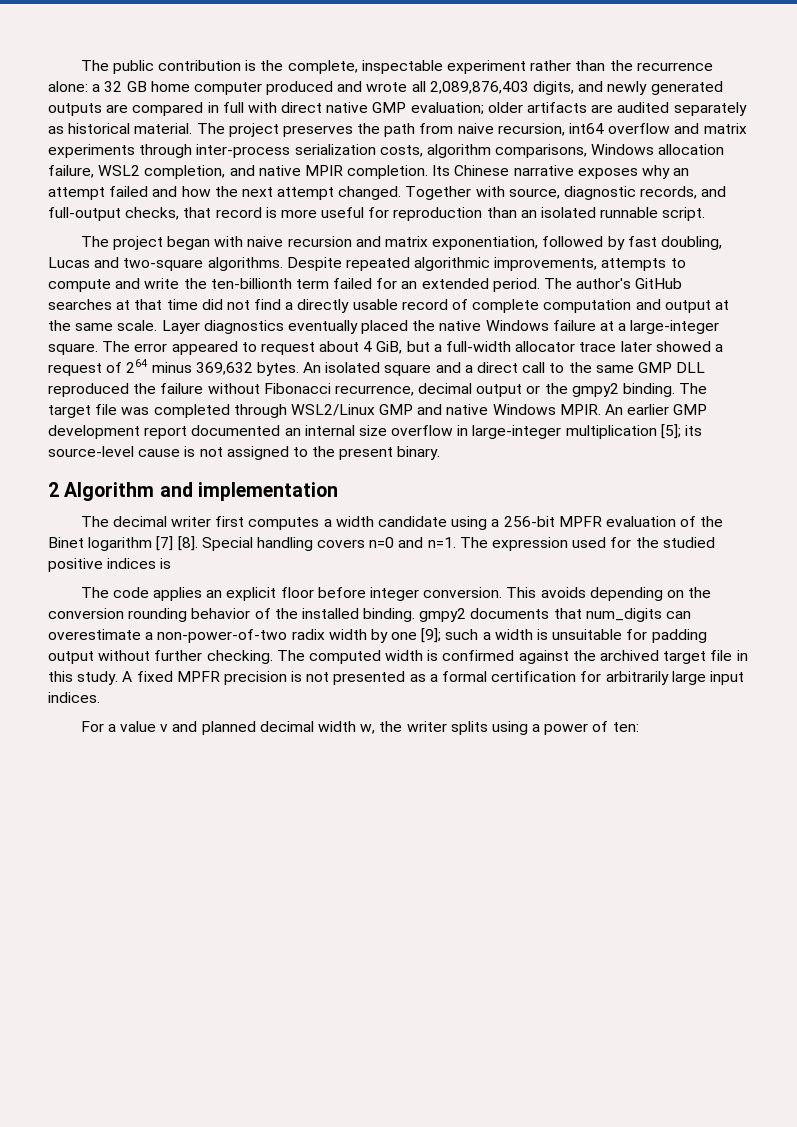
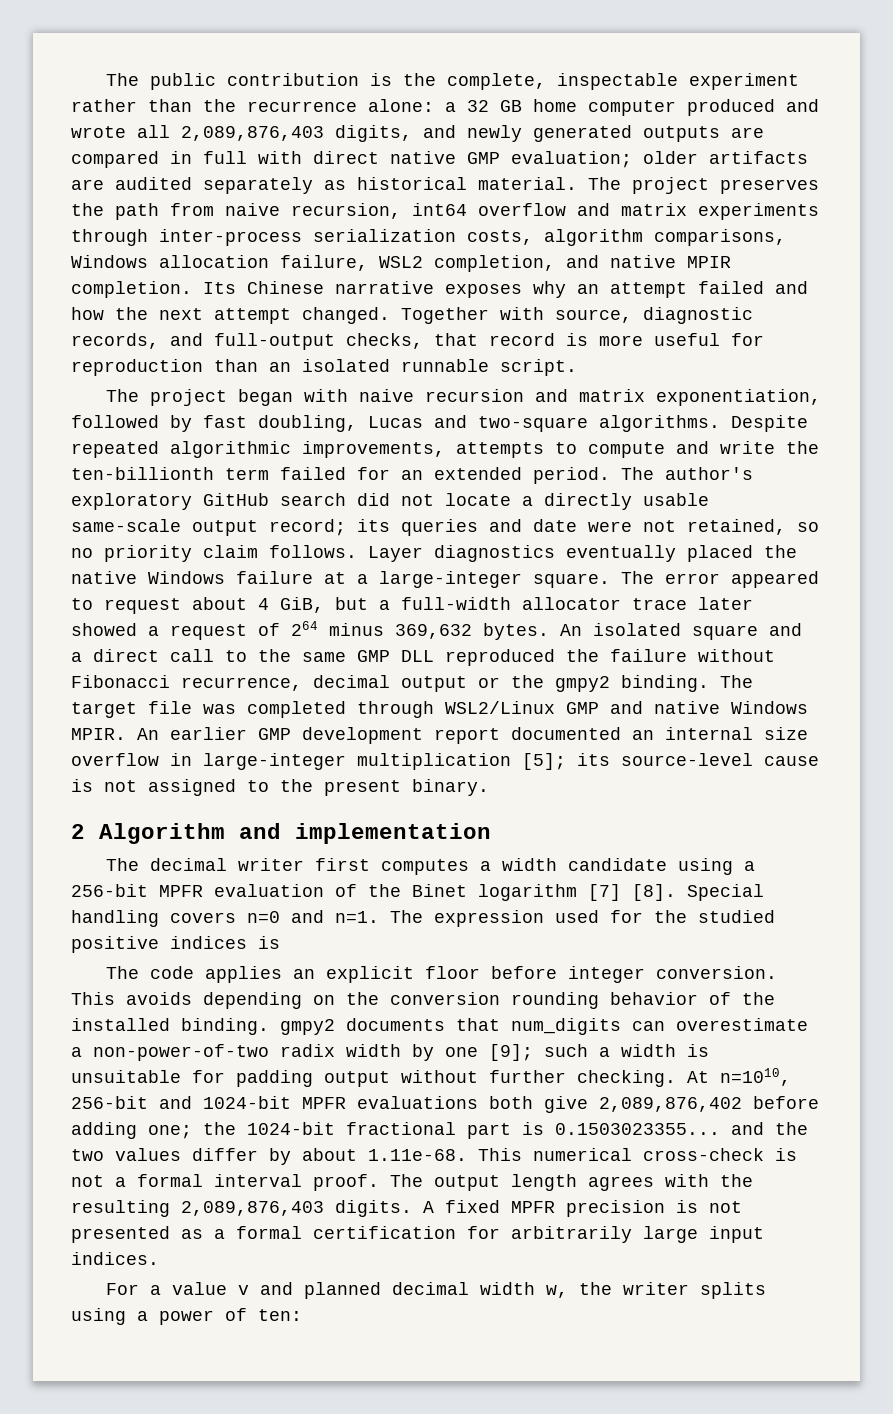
[635,278,683,289] [48,299,198,310] GitHub searches at that time -> [71,493,346,510] exploratory GitHub search
[254,299,282,310] find -> [445,493,511,506] locate
[401,299,729,313] [48,320,158,331] record of complete computation and output at the same scale. -> [71,519,819,536] [71,545,357,562] same-scale output record; its queries and date were not retained, so no priority claim follows.
[276,650,748,664] [48,671,119,685] The computed width is confirmed against the archived target file in this study. -> [687,1068,791,1086] [71,1096,819,1113] [71,1122,808,1139] [71,1148,797,1165] [71,1174,753,1191] [71,1200,412,1217] At n=1010, 256-bit and 1024-bit MPFR evaluations both give 2,089,876,402 before adding one; the 1024-bit fractional part is 0.1503023355... and the two values differ by about 1.11e-68. This numerical cross-check is not a formal interval proof. The output length agrees with the resulting 2,089,876,403 digits.

